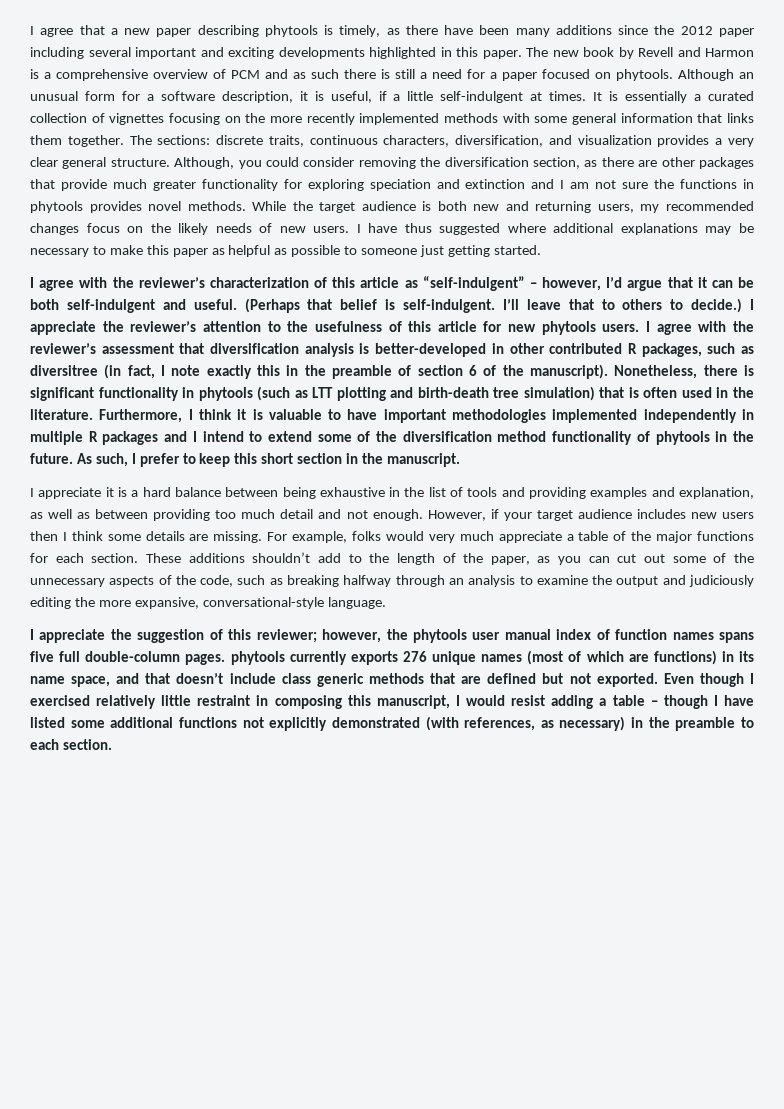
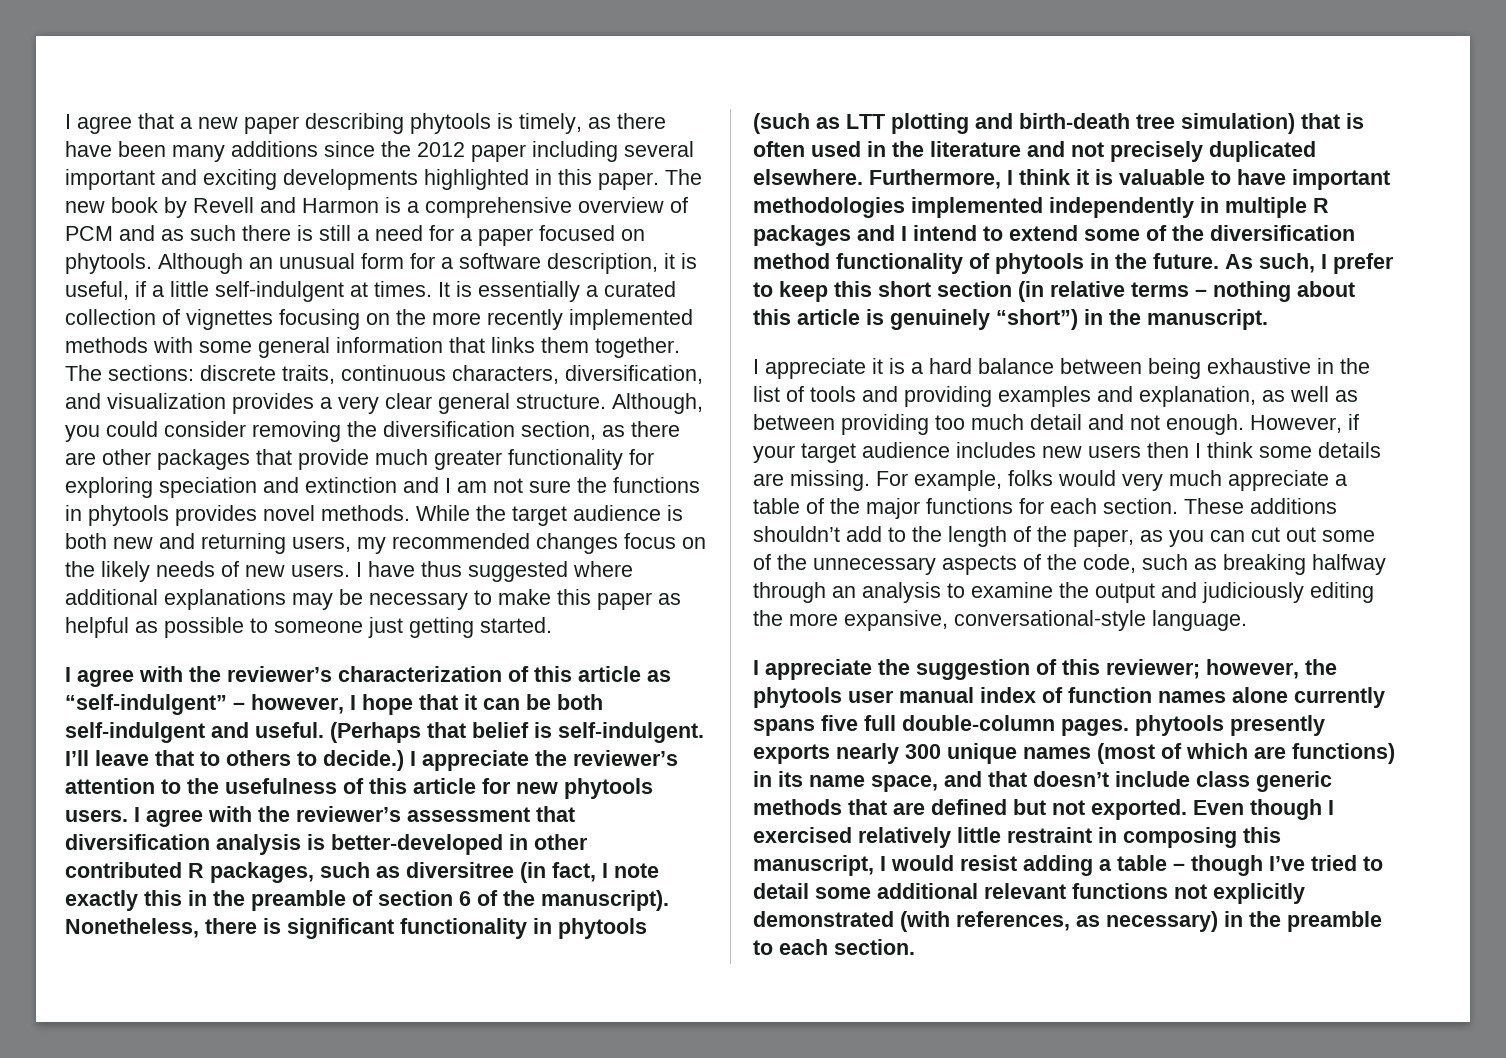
[606,277,663,291] I’d argue -> [350,694,413,715] I hope
[30,409,93,420] literature. -> [930,141,1316,162] [753,169,863,185] literature and not precisely duplicated elsewhere.
(343, 458) none -> [1018,281,1355,302] [753,309,1078,330] (in relative terms – nothing about this article is genuinely “short”)
(714, 636) none -> [1232,687,1385,708] alone currently
[289,651,427,665] currently exports 276 -> [1230,715,1325,736] [753,743,941,764] presently exports nearly 300
[713,695,755,706] [30,717,65,728] I have listed -> [1269,855,1383,871] [753,883,809,899] I’ve tried to detail
(174, 722) none -> [984,883,1066,899] relevant

